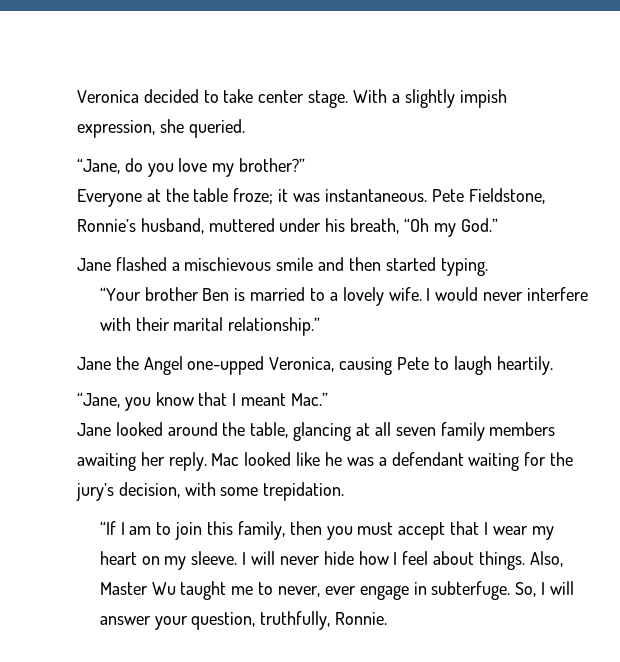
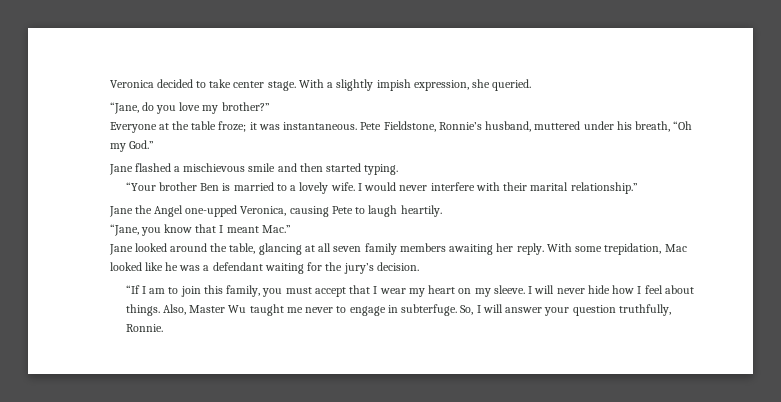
(207, 461) none -> [546,243,662,255] With some trepidation,
[118,482,345,501] decision, with some trepidation. -> [376,262,419,271] decision.
[289,521,322,535] then -> (261, 291) none
[258,582,356,597] to never, ever -> [305,306,347,313] never to
[191,612,256,630] question, -> [572,305,616,316] question

